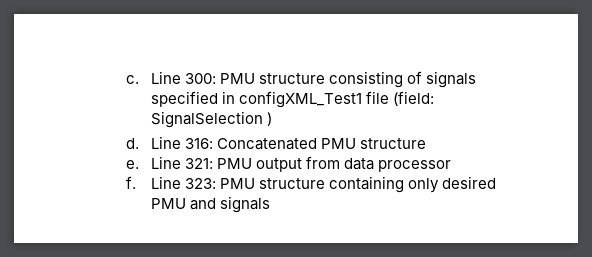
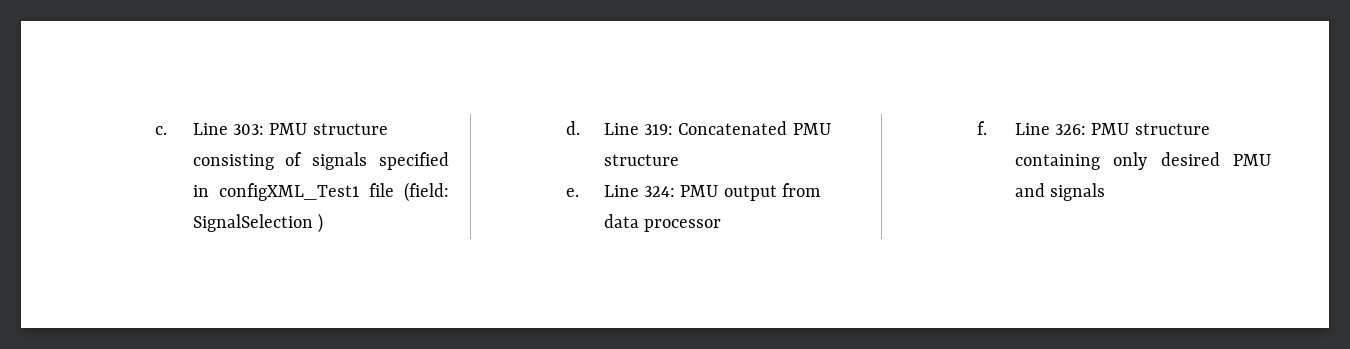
[184,73,216,84] 300: -> [233,124,265,135] 303:
[184,138,213,149] 316: -> [644,124,674,135] 319:
[184,158,213,169] 321: -> [644,186,676,197] 324:
[184,178,216,189] 323: -> [1055,124,1087,135] 326:

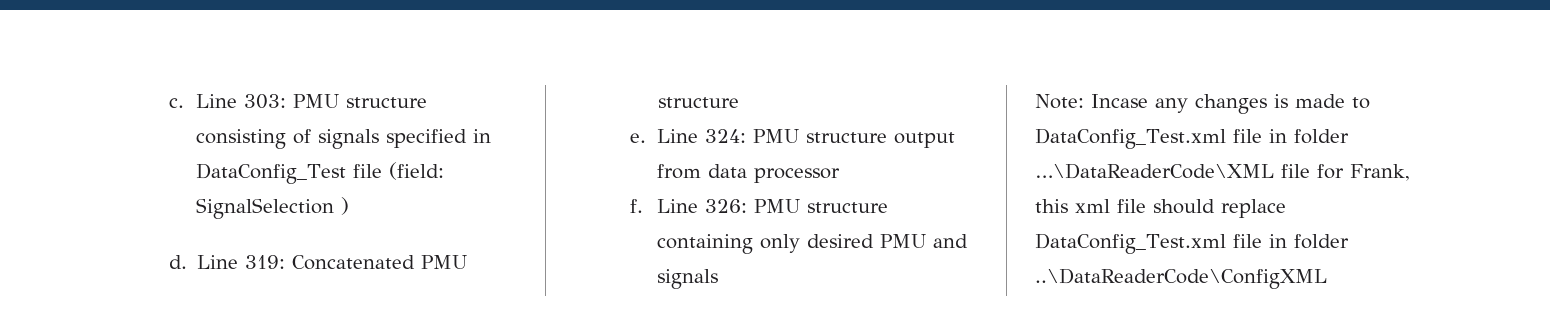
[218,183,359,201] configXML_Test1 -> [196,163,347,184] DataConfig_Test
(719, 191) none -> [806,132,888,143] structure
(1106, 192) none -> [1035,94,1370,114] [1035,128,1349,149] [1035,163,1410,181] [1035,199,1286,218] [1035,233,1349,254] [1035,268,1327,289] // Note: Incase any changes is made to DataConfig_Test.xml file in folder …\DataReaderCode\XML file for Frank, this xml file should replace DataConfig_Test.xml file in folder ..\DataReaderCode\ConfigXML

